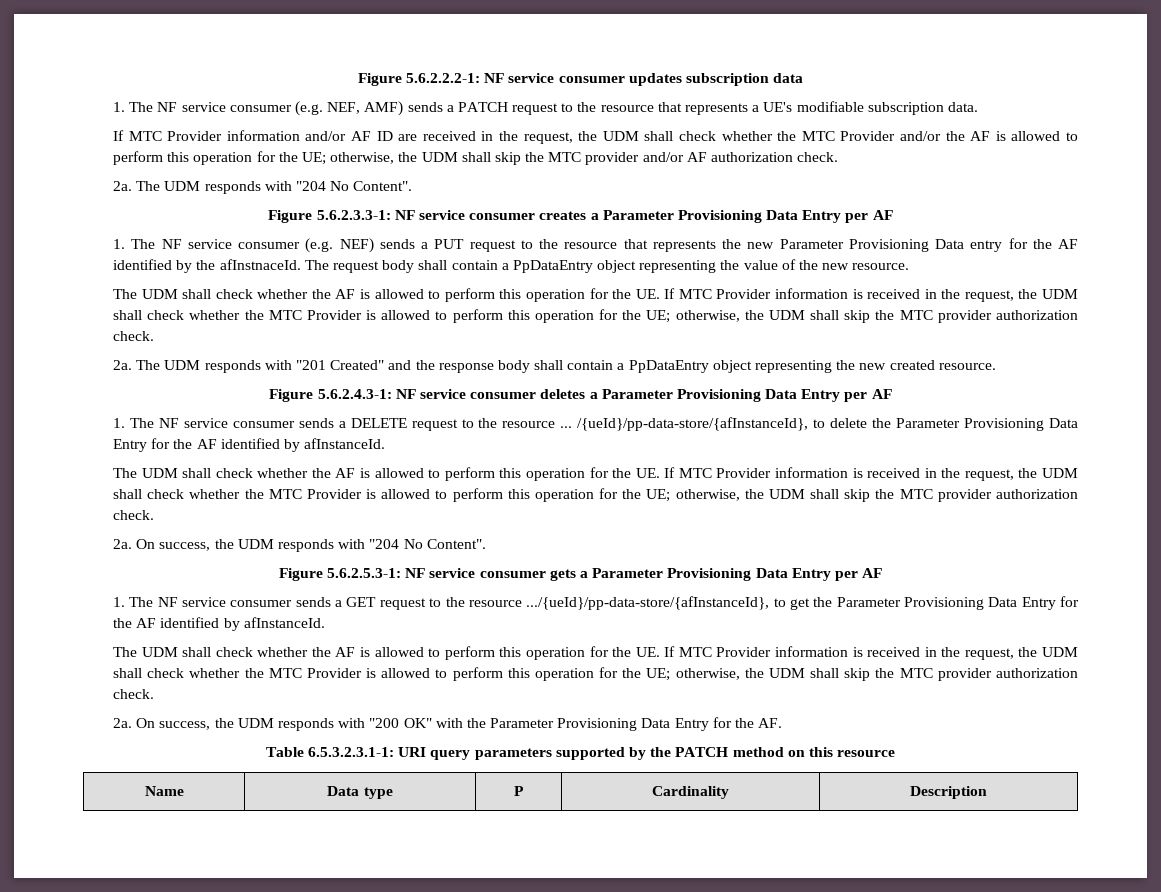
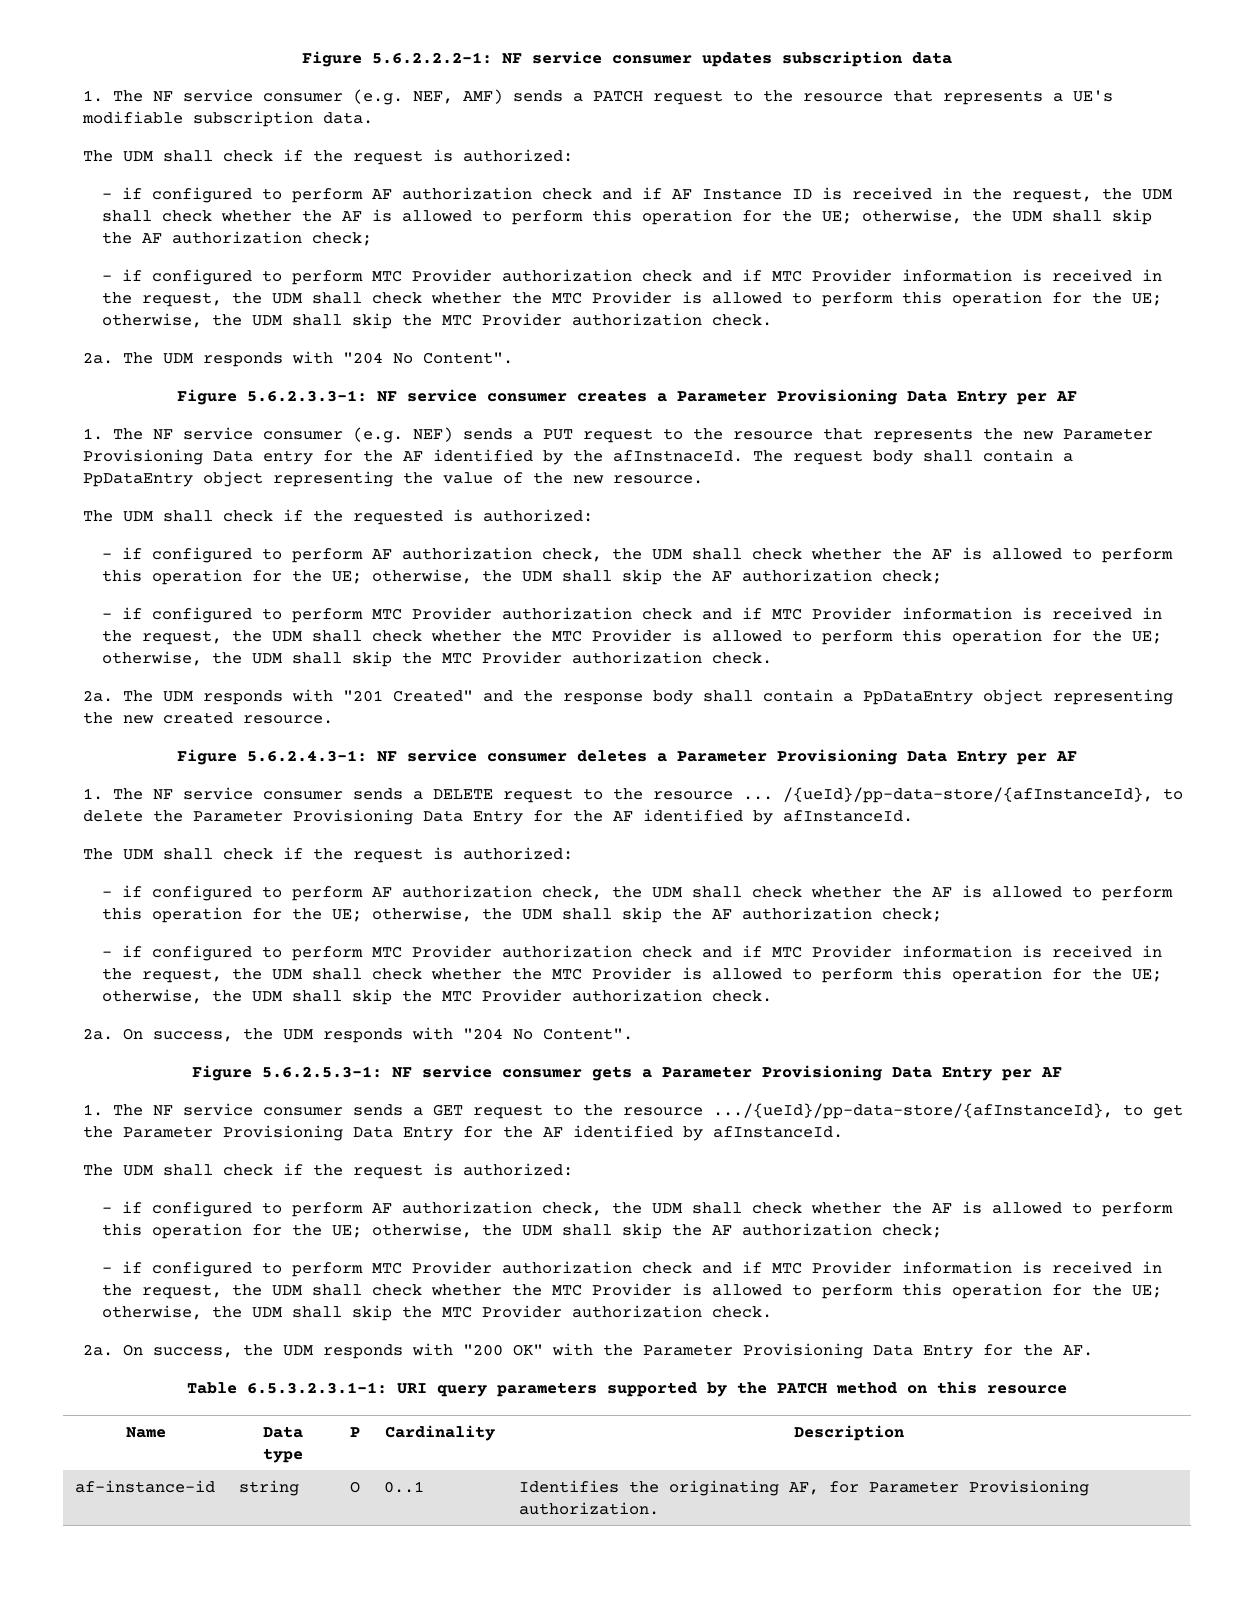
[113,130,418,141] If MTC Provider information and/or AF ID are -> [82,149,573,165] [102,187,843,203] The UDM shall check if the request is authorized: // - if configured to perform AF authorization check and if AF Instance ID is
[801,131,965,141] MTC Provider and/or the -> (333, 216) none
[548,152,707,165] MTC provider and/or AF -> [142,231,373,246] [102,269,1163,285] [102,291,1163,307] [102,313,563,329] AF authorization check; // - if configured to perform MTC Provider authorization check and if MTC Provider information is received in the request, the UDM shall check whether the MTC Provider is allowed to perform this operation for the UE; otherwise, the UDM shall skip the MTC Provider
(253, 294) none -> [282,509,593,525] [102,547,803,563] if the requested is authorized: // - if configured to perform AF authorization check, the UDM shall check
[635,288,676,299] UE. If -> [332,569,943,585] [102,607,763,623] UE; otherwise, the UDM shall skip the AF authorization check; // - if configured to perform MTC Provider authorization check and if
[937,310,992,323] provider -> [482,651,563,664] Provider
(253, 473) none -> [282,847,573,863] [102,885,803,901] if the request is authorized: // - if configured to perform AF authorization check, the UDM shall check
[635,467,676,478] UE. If -> [332,907,943,923] [102,945,763,961] UE; otherwise, the UDM shall skip the AF authorization check; // - if configured to perform MTC Provider authorization check and if
[937,489,992,502] provider -> [482,989,563,1002] Provider
(253, 652) none -> [282,1163,573,1179] [102,1201,803,1217] if the request is authorized: // - if configured to perform AF authorization check, the UDM shall check
[635,646,676,657] UE. If -> [332,1223,943,1239] [102,1261,763,1277] UE; otherwise, the UDM shall skip the AF authorization check; // - if configured to perform MTC Provider authorization check and if
[937,668,992,681] provider -> [482,1305,563,1318] Provider
(987, 792) none -> [74,1480,215,1493] [238,1480,299,1496] [350,1481,360,1493] [383,1481,424,1493] [518,1480,1089,1496] [518,1502,659,1515] // af-instance-id | string | O | 0..1 | Identifies the originating AF, for Parameter Provisioning authorization.

